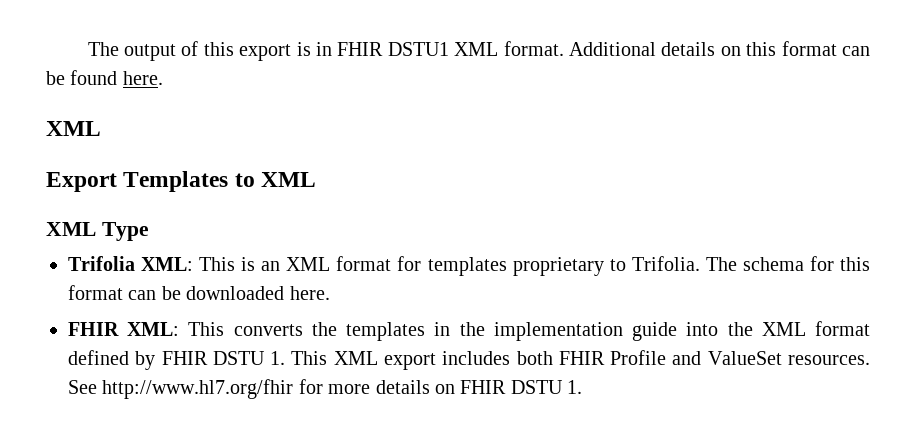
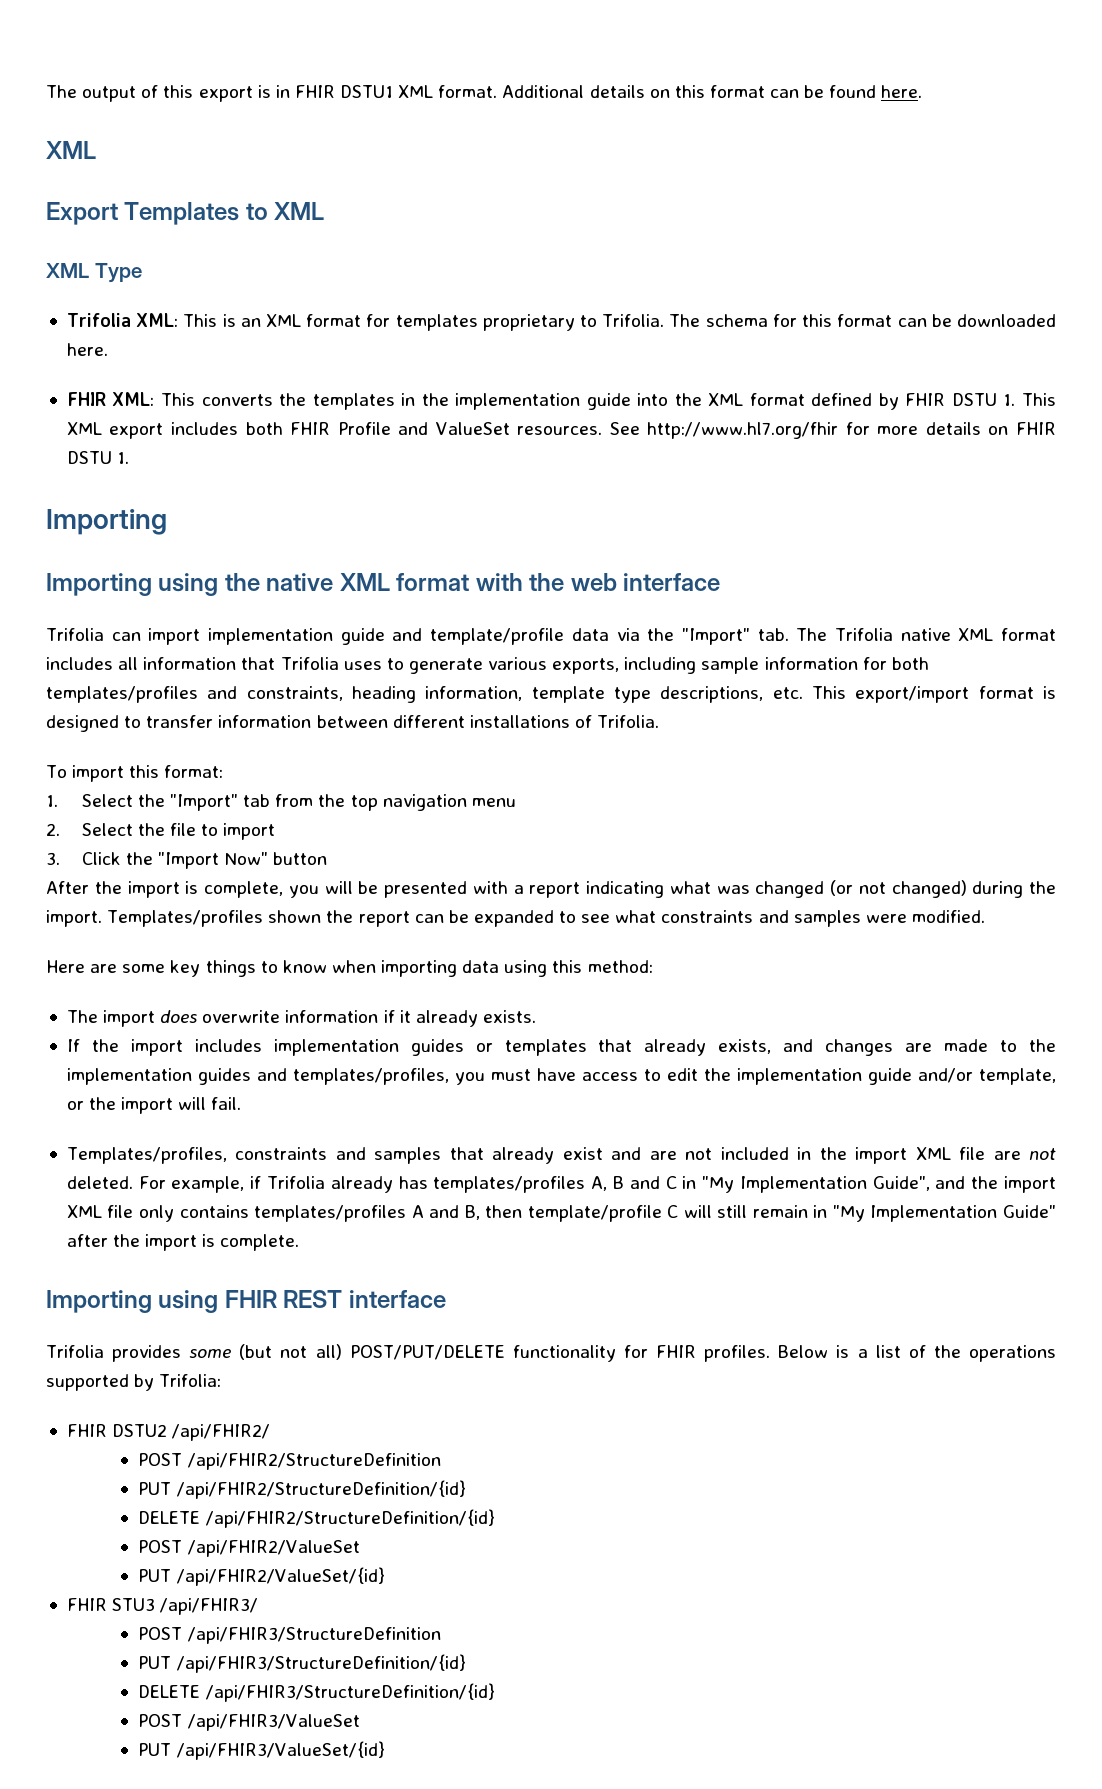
(583, 387) none -> [46,509,167,535] [46,573,721,596] [46,628,1056,645] [46,657,929,674] [46,686,1057,703] [46,715,660,732] [46,765,224,782] [46,794,516,811] [46,823,276,840] [46,852,328,869] [46,880,1056,898] [46,910,985,927] [46,960,653,977] [66,1010,536,1027] [66,1039,1057,1056] [66,1068,1056,1085] [66,1097,242,1114] [66,1147,1057,1164] [66,1176,1056,1193] [66,1205,1056,1222] [66,1234,300,1251] [46,1290,446,1313] [46,1344,1057,1362] [46,1374,222,1391] [66,1424,271,1441] [138,1453,441,1470] [138,1480,466,1499] [138,1509,495,1528] [138,1540,360,1557] [138,1567,385,1586] [66,1598,259,1615] [138,1627,441,1644] [138,1654,466,1673] [138,1683,495,1702] [138,1714,360,1731] [138,1741,385,1760] // Importing // Importing using the native XML format with the web interface // Trifolia can import implementation guide and template/profile data via the "Import" tab. The Trifolia native XML format includes all information that Trifolia uses to generate various exports, including sample information for both templates/profiles and constraints, heading information, template type descriptions, etc. This export/import format is designed to transfer information between different installations of Trifolia. // To import this format: // 1. Select the "Import" tab from the top navigation menu // 2. Select the file to import // 3. Click the "Import Now" button // After the import is complete, you will be presented with a report indicating what was changed (or not changed) during the import. Templates/profiles shown the report can be expanded to see what constraints and samples were modified. // Here are some key things to know when importing data using this method: // The import does overwrite information if it already exists. // If the import includes implementation guides or templates that already exists, and changes are made to the implementation guides and templates/profiles, you must have access to edit the implementation guide and/or template, or the import will fail. // Templates/profiles, constraints and samples that already exist and are not included in the import XML file are not deleted. For example, if Trifolia already has templates/profiles A, B and C in "My Implementation Guide", and the import XML file only contains templates/profiles A and B, then template/profile C will still remain in "My Implementation Guide" after the import is complete. // Importing using FHIR REST interface // Trifolia provides some (but not all) POST/PUT/DELETE functionality for FHIR profiles. Below is a list of the operations supported by Trifolia: // FHIR DSTU2 /api/FHIR2/ // POST /api/FHIR2/StructureDefinition // PUT /api/FHIR2/StructureDefinition/{id} // DELETE /api/FHIR2/StructureDefinition/{id} // POST /api/FHIR2/ValueSet // PUT /api/FHIR2/ValueSet/{id} // FHIR STU3 /api/FHIR3/ // POST /api/FHIR3/StructureDefinition // PUT /api/FHIR3/StructureDefinition/{id} // DELETE /api/FHIR3/StructureDefinition/{id} // POST /api/FHIR3/ValueSet // PUT /api/FHIR3/ValueSet/{id}

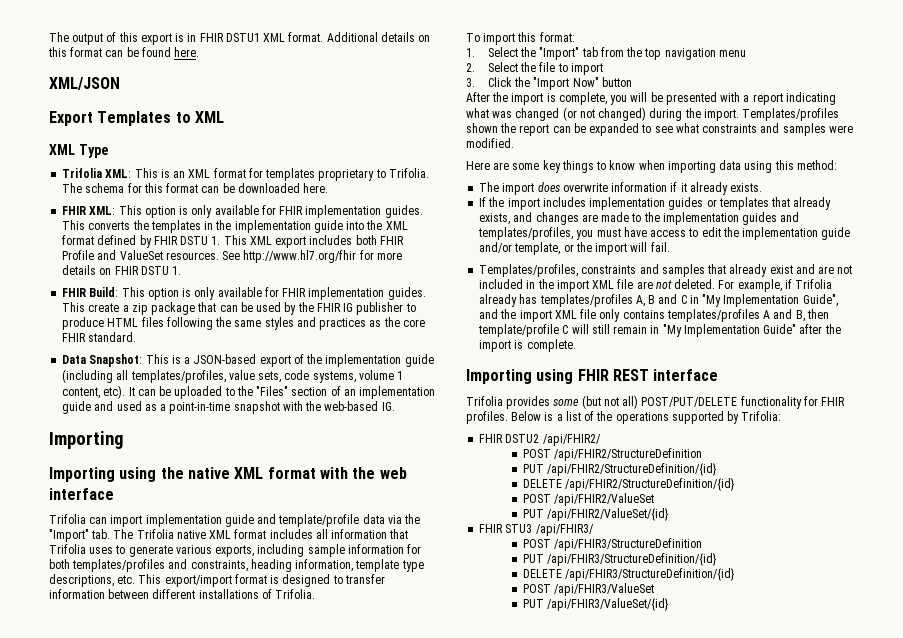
[46,141,96,159] XML -> [49,77,120,90] XML/JSON
(195, 399) none -> [144,205,423,218] [62,220,86,230] option is only available for FHIR implementation guides. This
(130, 458) none -> [62,287,426,300] [62,302,416,315] [62,317,425,330] [62,332,137,342] [62,354,434,367] [62,369,404,383] [62,385,436,399] [62,401,395,414] // FHIR Build: This option is only available for FHIR implementation guides. This create a zip package that can be used by the FHIR IG publisher to produce HTML files following the same styles and practices as the core FHIR standard. // Data Snapshot: This is a JSON-based export of the implementation guide (including all templates/profiles, value sets, code systems, volume 1 content, etc). It can be uploaded to the "Files" section of an implementation guide and used as a point-in-time snapshot with the web-based IG.

